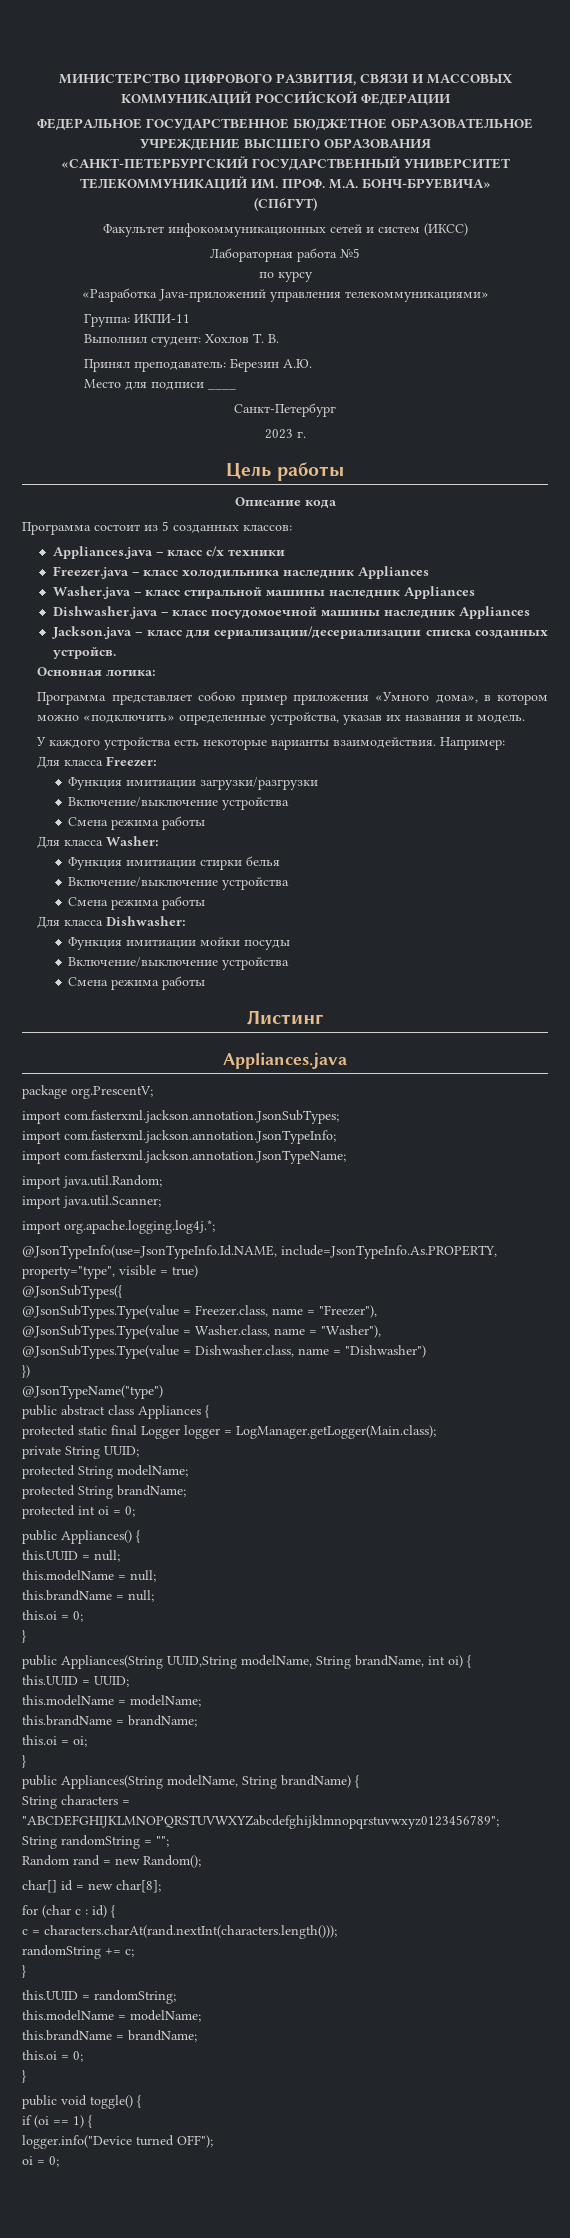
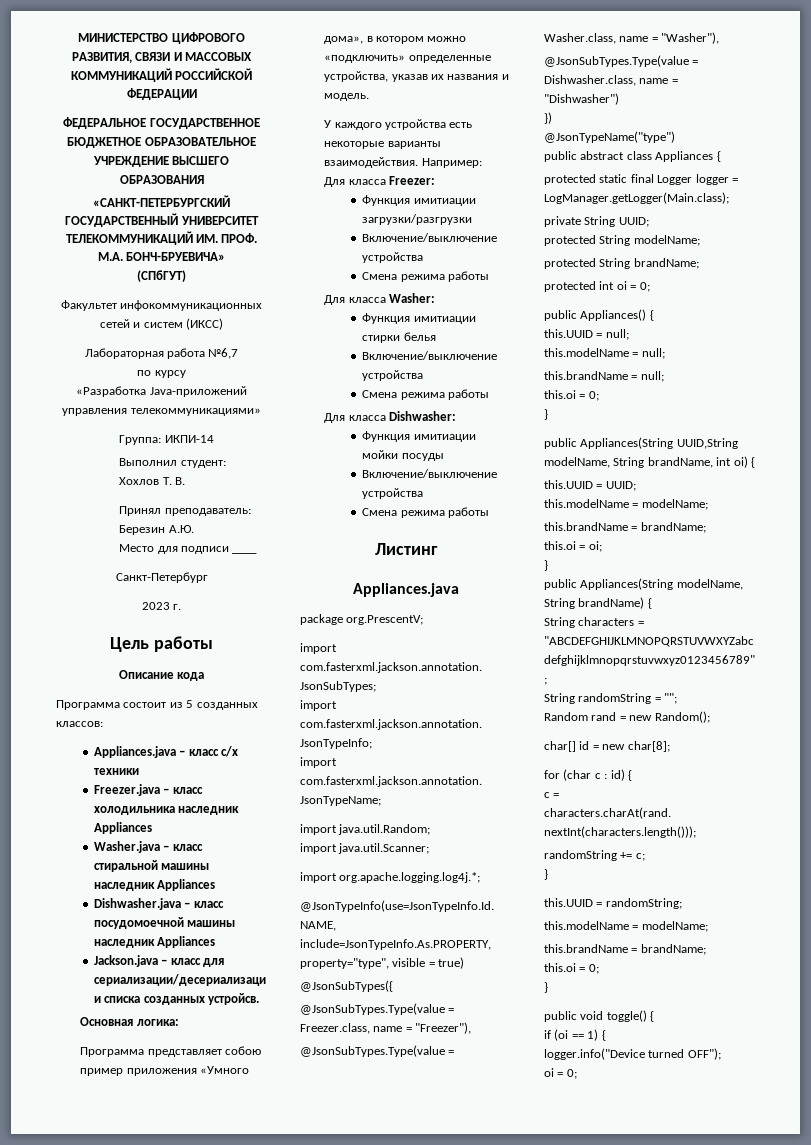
[340,248,360,259] №5 -> [208,348,239,359] №6,7
[133,314,190,323] ИКПИ-11 -> [164,435,214,443] ИКПИ-14

